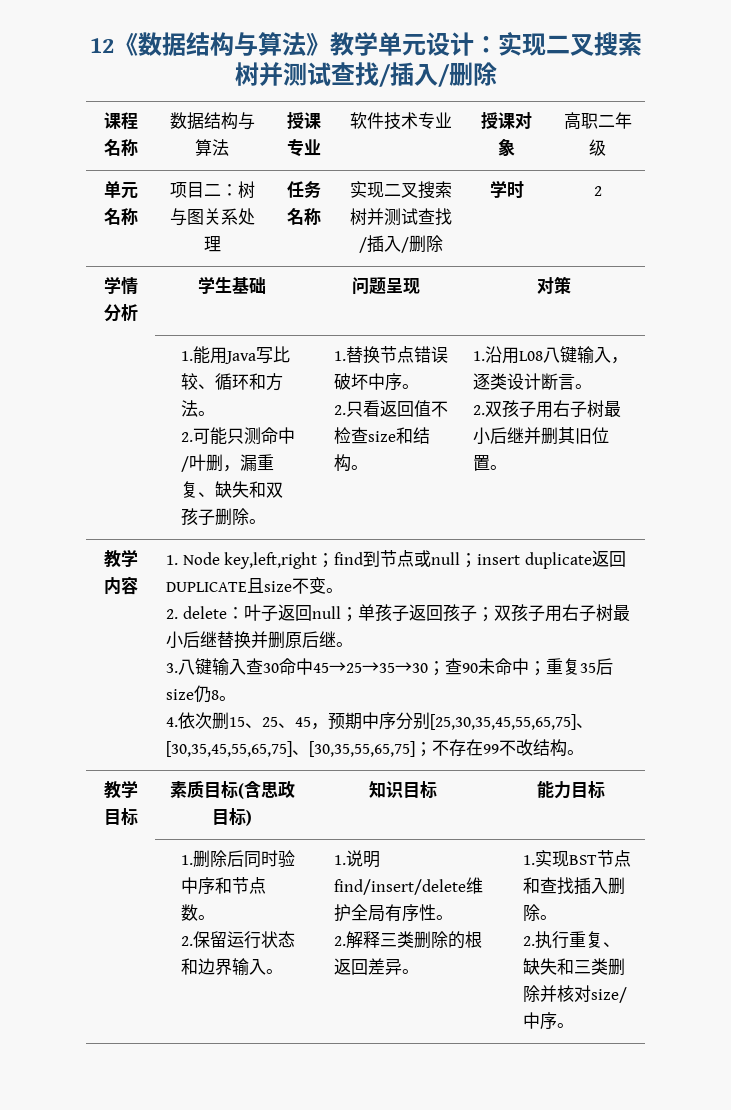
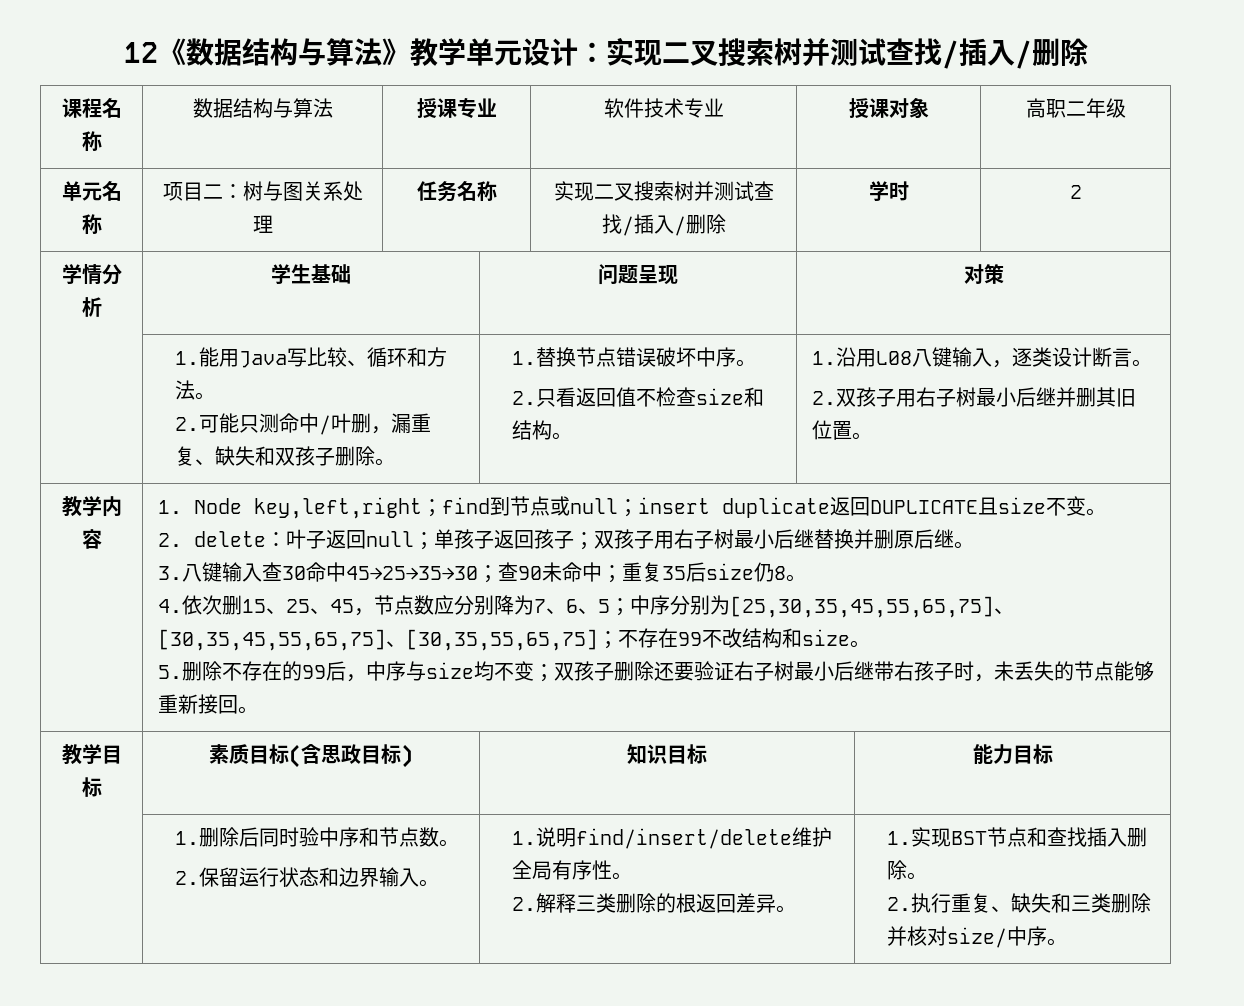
[327,712,362,730] 预期 -> [373,595,630,616] 节点数应分别降为7、6、5；
(430, 721) none -> [709,595,730,615] 为
(567, 748) none -> [781,628,870,648] [157,661,1154,682] [157,694,238,714] 和size。 // 5.删除不存在的99后，中序与size均不变；双孩子删除还要验证右子树最小后继带右孩子时，未丢失的节点能够重新接回

